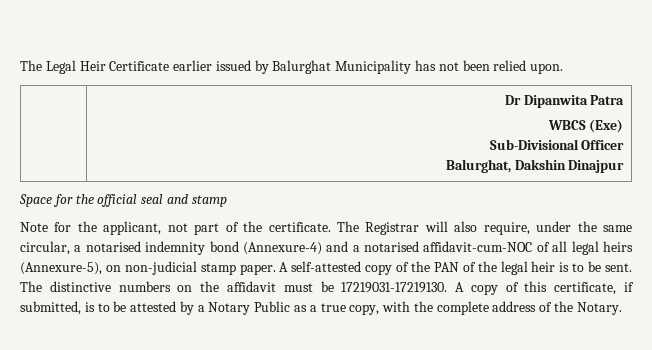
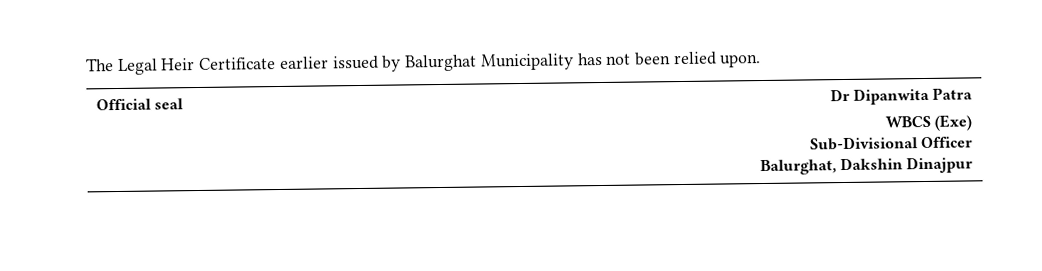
(564, 68) none -> [95,98,183,111] Official seal
[19,194,227,207] [20,221,632,235] [20,241,633,255] [20,261,633,275] [20,281,634,295] [20,301,622,315] // Space for the official seal and stamp // Note for the applicant, not part of the certificate. The Registrar will also require, under the same circular, a notarised indemnity bond (Annexure-4) and a notarised affidavit-cum-NOC of all legal heirs (Annexure-5), on non-judicial stamp paper. A self-attested copy of the PAN of the legal heir is to be sent. The distinctive numbers on the affidavit must be 17219031-17219130. A copy of this certificate, if submitted, is to be attested by a Notary Public as a true copy, with the complete address of the Notary. -> (974, 165) none

